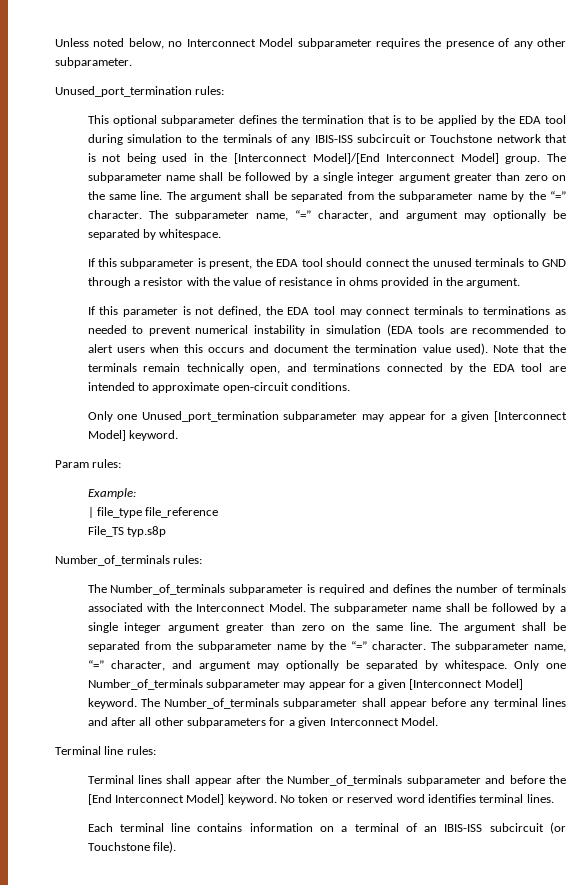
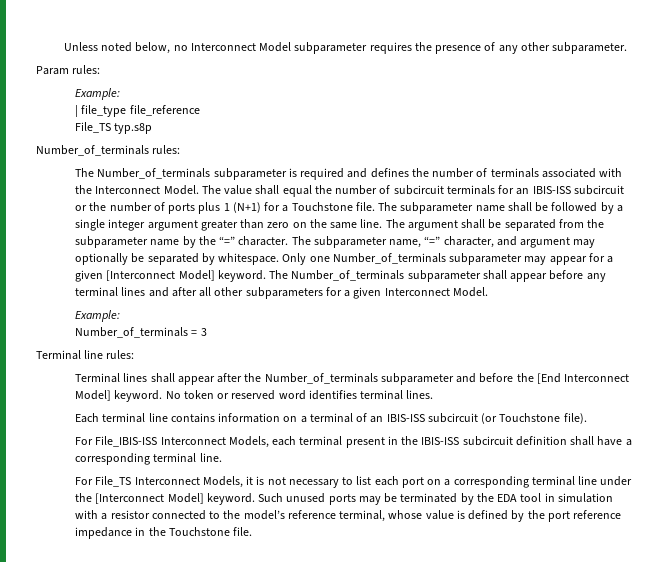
[55,86,225,97] [87,115,567,126] [87,134,568,145] [87,153,567,164] [87,172,567,183] [87,191,566,202] [87,210,567,221] [87,229,222,240] [87,258,566,269] [87,277,521,288] [87,306,566,317] [87,324,567,336] [87,343,567,355] [87,363,567,374] [87,382,351,393] [87,411,567,422] [87,430,178,441] // Unused_port_termination rules: // This optional subparameter defines the termination that is to be applied by the EDA tool during simulation to the terminals of any IBIS-ISS subcircuit or Touchstone network that is not being used in the [Interconnect Model]/[End Interconnect Model] group. The subparameter name shall be followed by a single integer argument greater than zero on the same line. The argument shall be separated from the subparameter name by the “=” character. The subparameter name, “=” character, and argument may optionally be separated by whitespace. // If this subparameter is present, the EDA tool should connect the unused terminals to GND through a resistor with the value of resistance in ohms provided in the argument. // If this parameter is not defined, the EDA tool may connect terminals to terminations as needed to prevent numerical instability in simulation (EDA tools are recommended to alert users when this occurs and document the termination value used). Note that the terminals remain technically open, and terminations connected by the EDA tool are intended to approximate open-circuit conditions. // Only one Unused_port_termination subparameter may appear for a given [Interconnect Model] keyword. -> (628, 48) none
(330, 607) none -> [224,185,624,197] [75,202,398,214] value shall equal the number of subcircuit terminals for an IBIS-ISS subcircuit or the number of ports plus 1 (N+1) for a Touchstone file. The
(438, 721) none -> [75,310,121,322] [75,327,207,338] // Example: // Number_of_terminals = 3
(176, 847) none -> [75,436,632,448] [75,453,222,465] [75,476,633,488] [75,493,613,505] [75,510,622,522] [75,527,253,539] // For File_IBIS-ISS Interconnect Models, each terminal present in the IBIS-ISS subcircuit definition shall have a corresponding terminal line. // For File_TS Interconnect Models, it is not necessary to list each port on a corresponding terminal line under the [Interconnect Model] keyword. Such unused ports may be terminated by the EDA tool in simulation with a resistor connected to the model’s reference terminal, whose value is defined by the port reference impedance in the Touchstone file.

